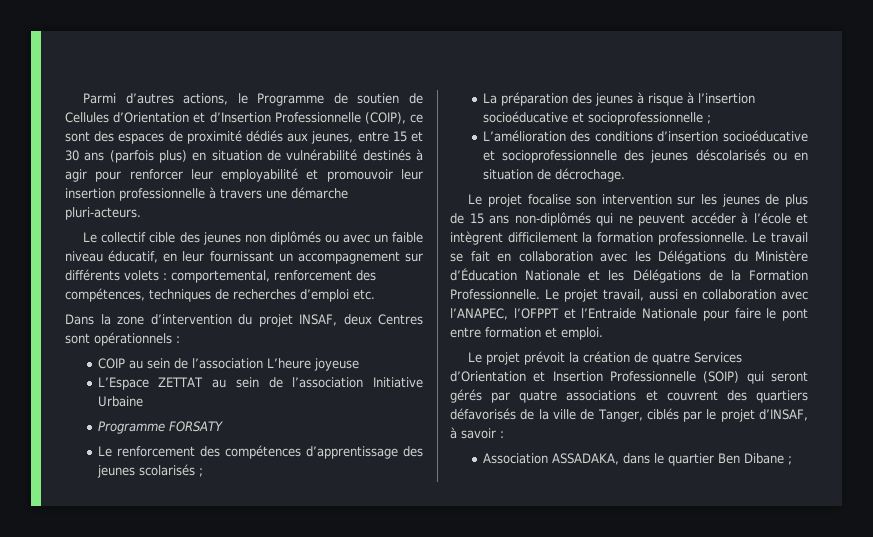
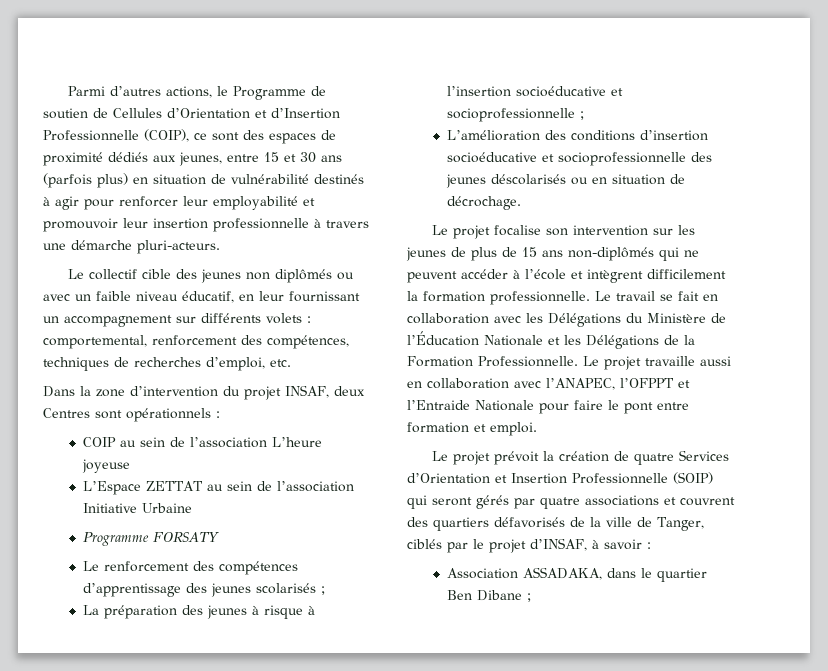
[300,289,349,302] d’emploi -> [206,357,265,371] d’emploi,
[450,268,517,281] d’Éducation -> [711,313,726,323] [407,331,479,346] de l’Éducation
[603,289,644,301] travail, -> [645,356,695,366] travaille

